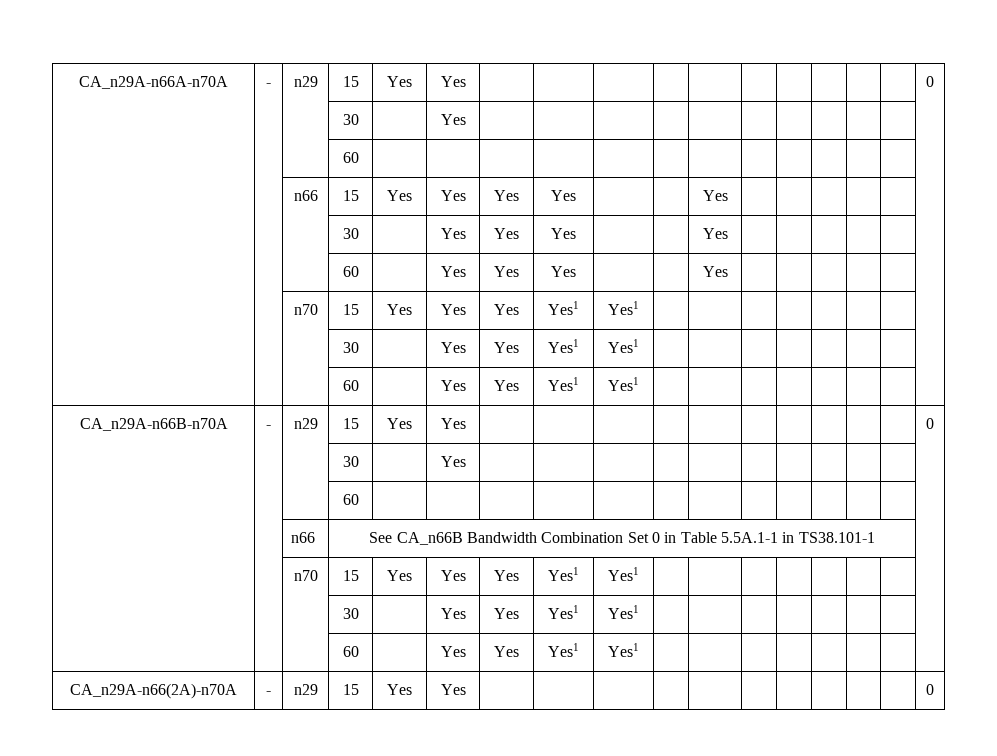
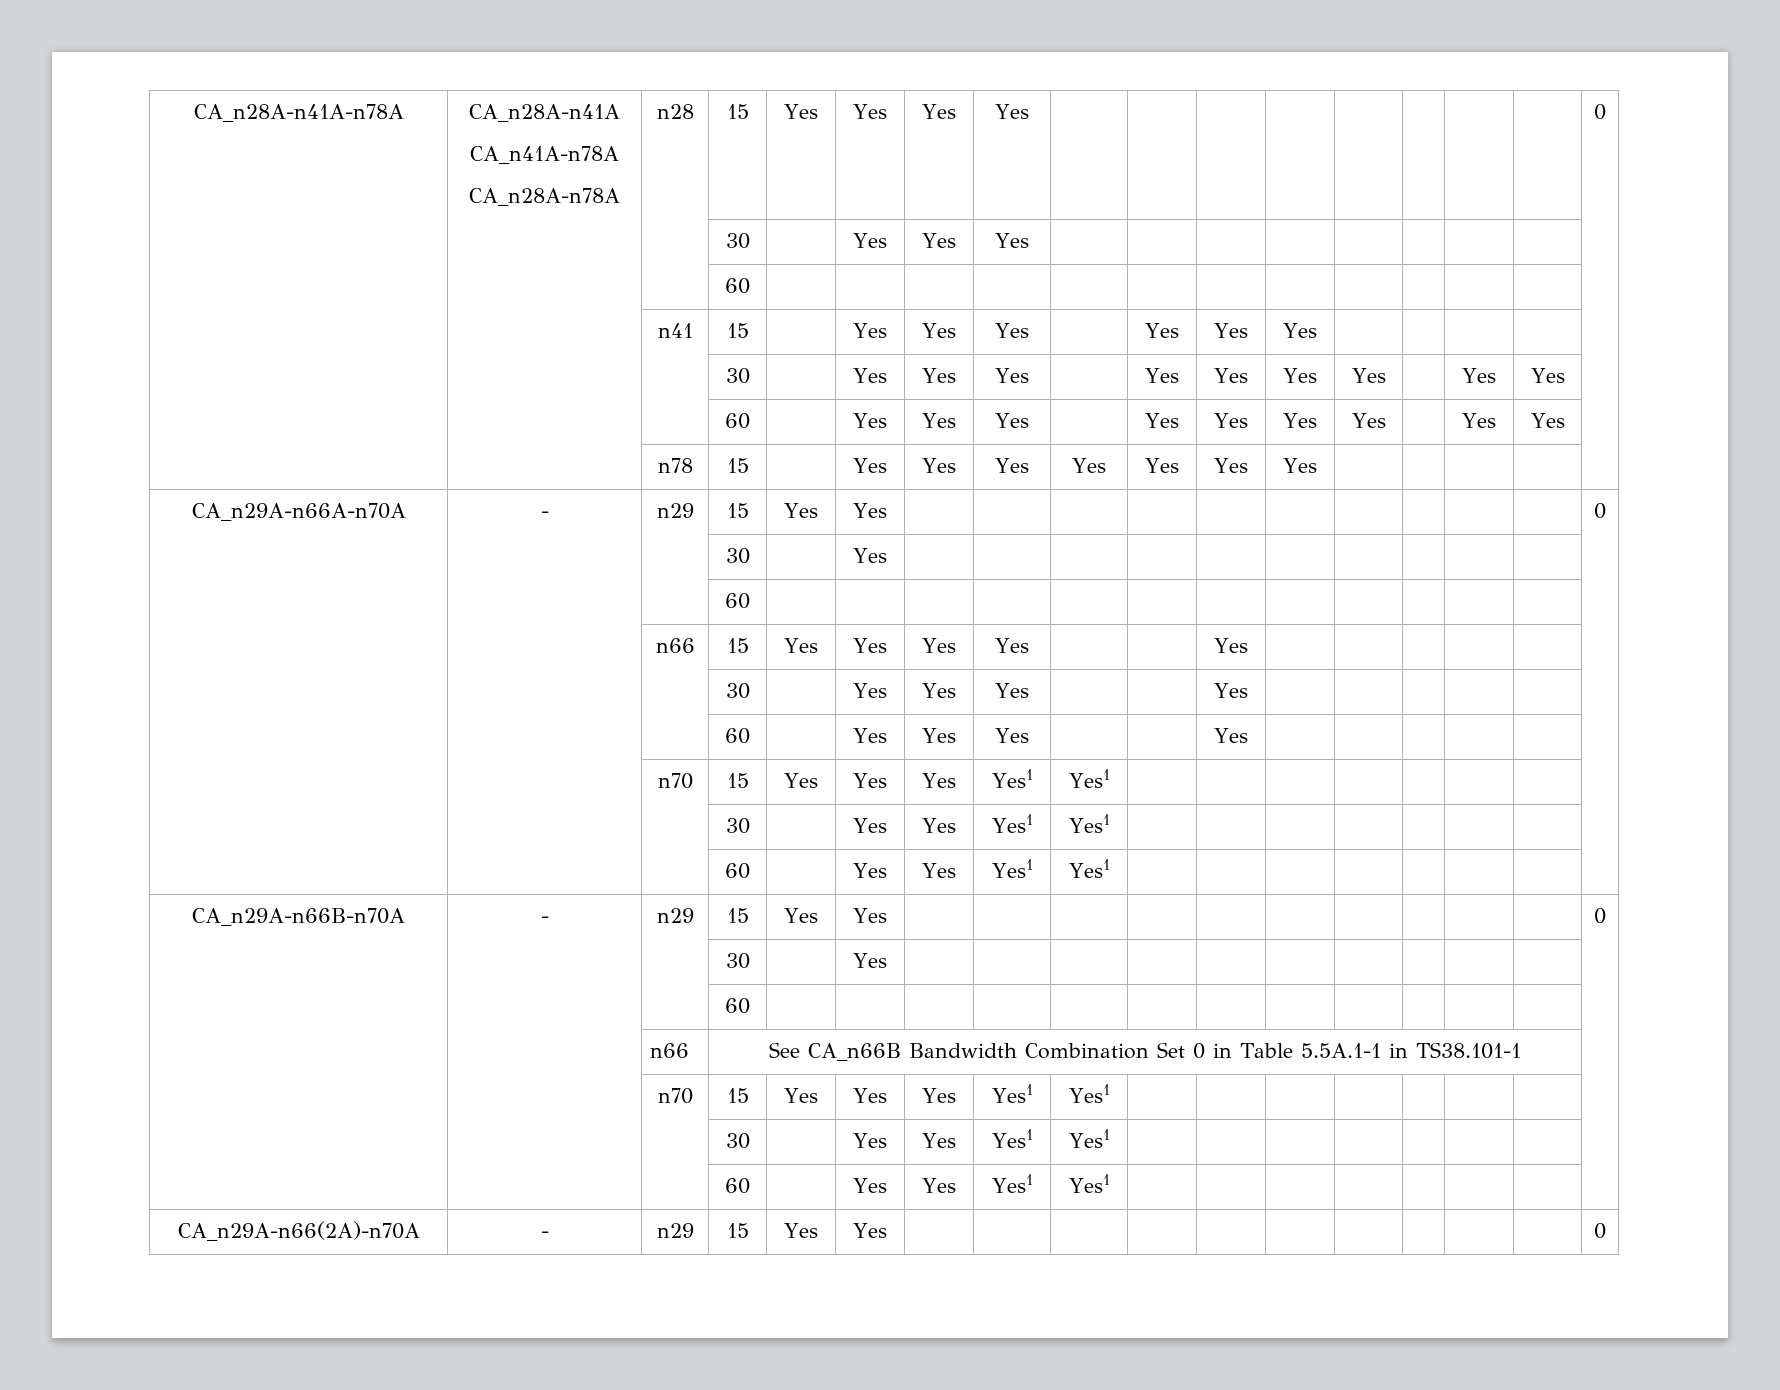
(79, 82) none -> [193,104,404,122] [469,104,620,122] [470,146,619,164] [469,188,620,206] [656,104,694,119] [726,104,749,119] [784,104,819,119] [853,104,888,119] [922,104,957,119] [995,104,1030,119] [1594,104,1606,120] [725,233,750,249] [853,233,888,248] [922,233,957,248] [995,233,1030,248] [725,278,750,294] [657,323,693,338] [726,323,749,338] [853,323,888,338] [922,323,957,338] [995,323,1030,338] [1145,323,1180,338] [1214,323,1249,338] [1283,323,1318,338] [725,368,750,384] [853,368,888,383] [922,368,957,383] [995,368,1030,383] [1145,368,1180,383] [1214,368,1249,383] [1283,368,1318,383] [1351,368,1386,383] [1462,368,1497,383] [1530,368,1565,383] [725,413,750,429] [853,413,888,428] [922,413,957,428] [995,413,1030,428] [1145,413,1180,428] [1214,413,1249,428] [1283,413,1318,428] [1351,413,1386,428] [1462,413,1497,428] [1530,413,1565,428] [657,458,693,473] [726,458,749,473] [853,458,888,473] [922,458,957,473] [995,458,1030,473] [1072,458,1107,473] [1145,458,1180,473] [1214,458,1249,473] [1283,458,1318,473] CA_n28A-n41A-n78A | CA_n28A-n41A // CA_n41A-n78A // CA_n28A-n78A | n28 | 15 | Yes | Yes | Yes | Yes | | | | | | | | | 0 // | | | 30 | | Yes | Yes | Yes | | | | | | | | | // | | | 60 | | | | | | | | | | | | | // | | n41 | 15 | | Yes | Yes | Yes | | Yes | Yes | Yes | | | | | // | | | 30 | | Yes | Yes | Yes | | Yes | Yes | Yes | Yes | | Yes | Yes | // | | | 60 | | Yes | Yes | Yes | | Yes | Yes | Yes | Yes | | Yes | Yes | // | | n78 | 15 | | Yes | Yes | Yes | Yes | Yes | Yes | Yes | | | | | //

